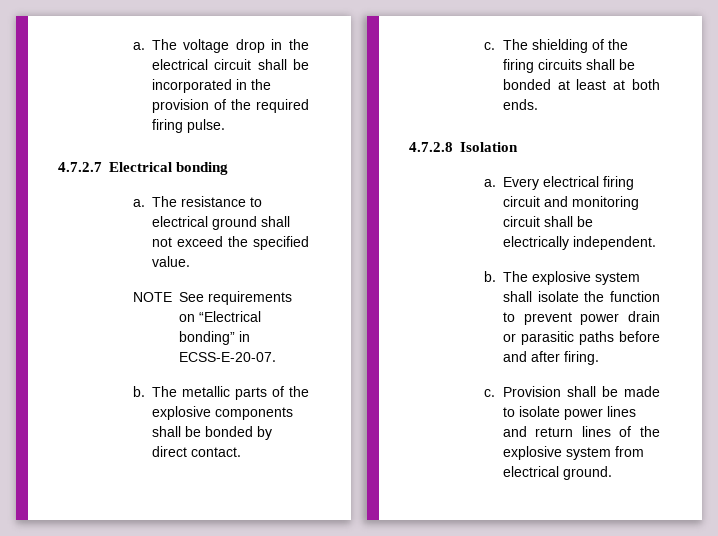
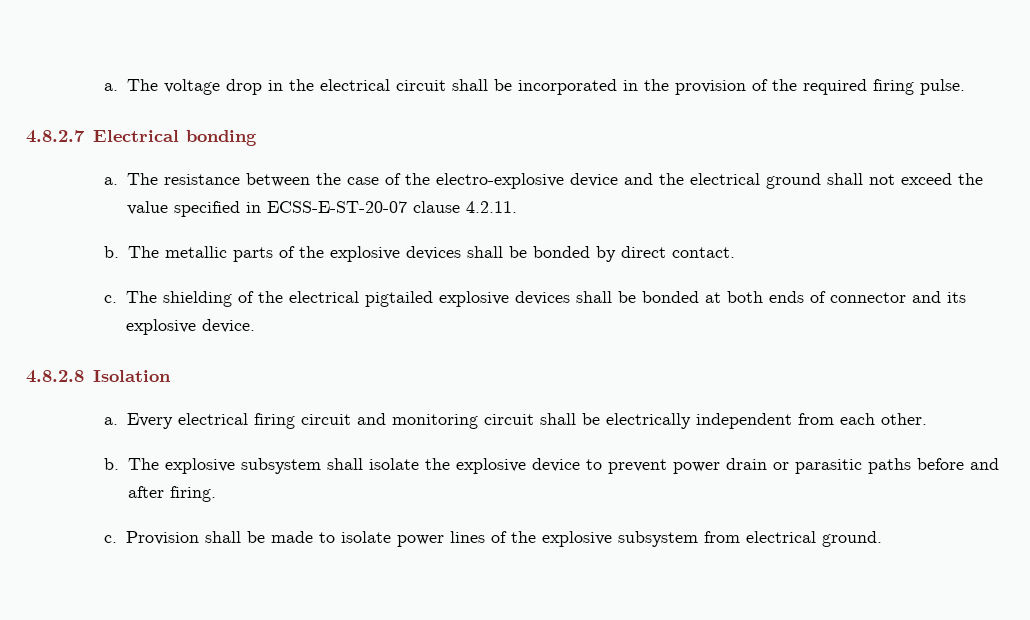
[58,162,102,172] 4.7.2.7 -> [26,130,85,143] 4.8.2.7
[249,197,262,207] to -> [245,173,684,189] between the case of the electro-explosive device and the
[253,236,309,250] [151,256,190,267] [132,291,292,305] [178,311,261,322] [178,331,250,345] [178,352,276,362] specified value. // NOTE See requirements on “Electrical bonding” in ECSS-E-20-07. -> [126,201,517,217] value specified in ECSS-E-ST-20-07 clause 4.2.11.
[214,407,293,420] components -> [405,246,461,260] devices
[502,59,635,73] [502,79,660,90] [502,99,538,110] [409,142,453,152] firing circuits shall be bonded at least at both ends. // 4.7.2.8 -> [288,291,966,307] [125,319,255,335] [26,370,84,383] electrical pigtailed explosive devices shall be bonded at both ends of connector and its explosive device. // 4.8.2.8
[572,236,656,250] independent. -> [695,413,927,429] independent from each other.
[594,272,640,285] system -> [240,458,321,474] subsystem
[610,291,660,302] function -> [455,458,580,474] explosive device
[502,426,660,437] [502,446,611,460] and return lines of the explosive system -> [490,531,698,547] of the explosive subsystem

